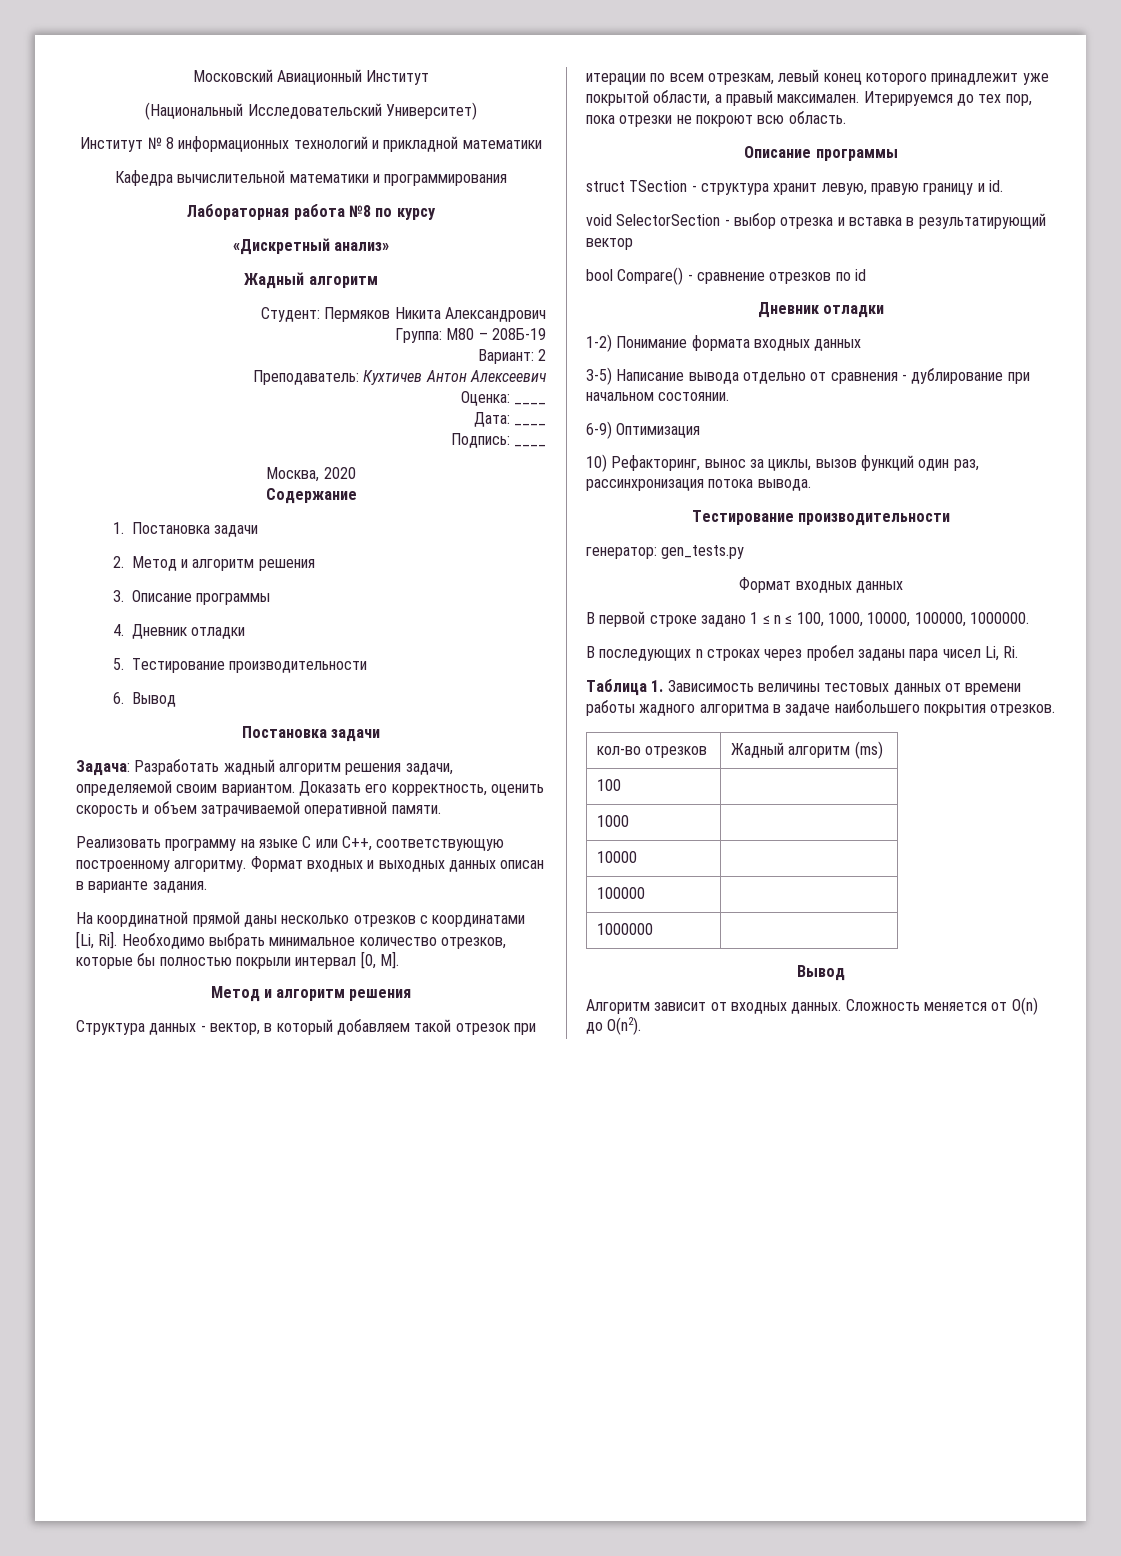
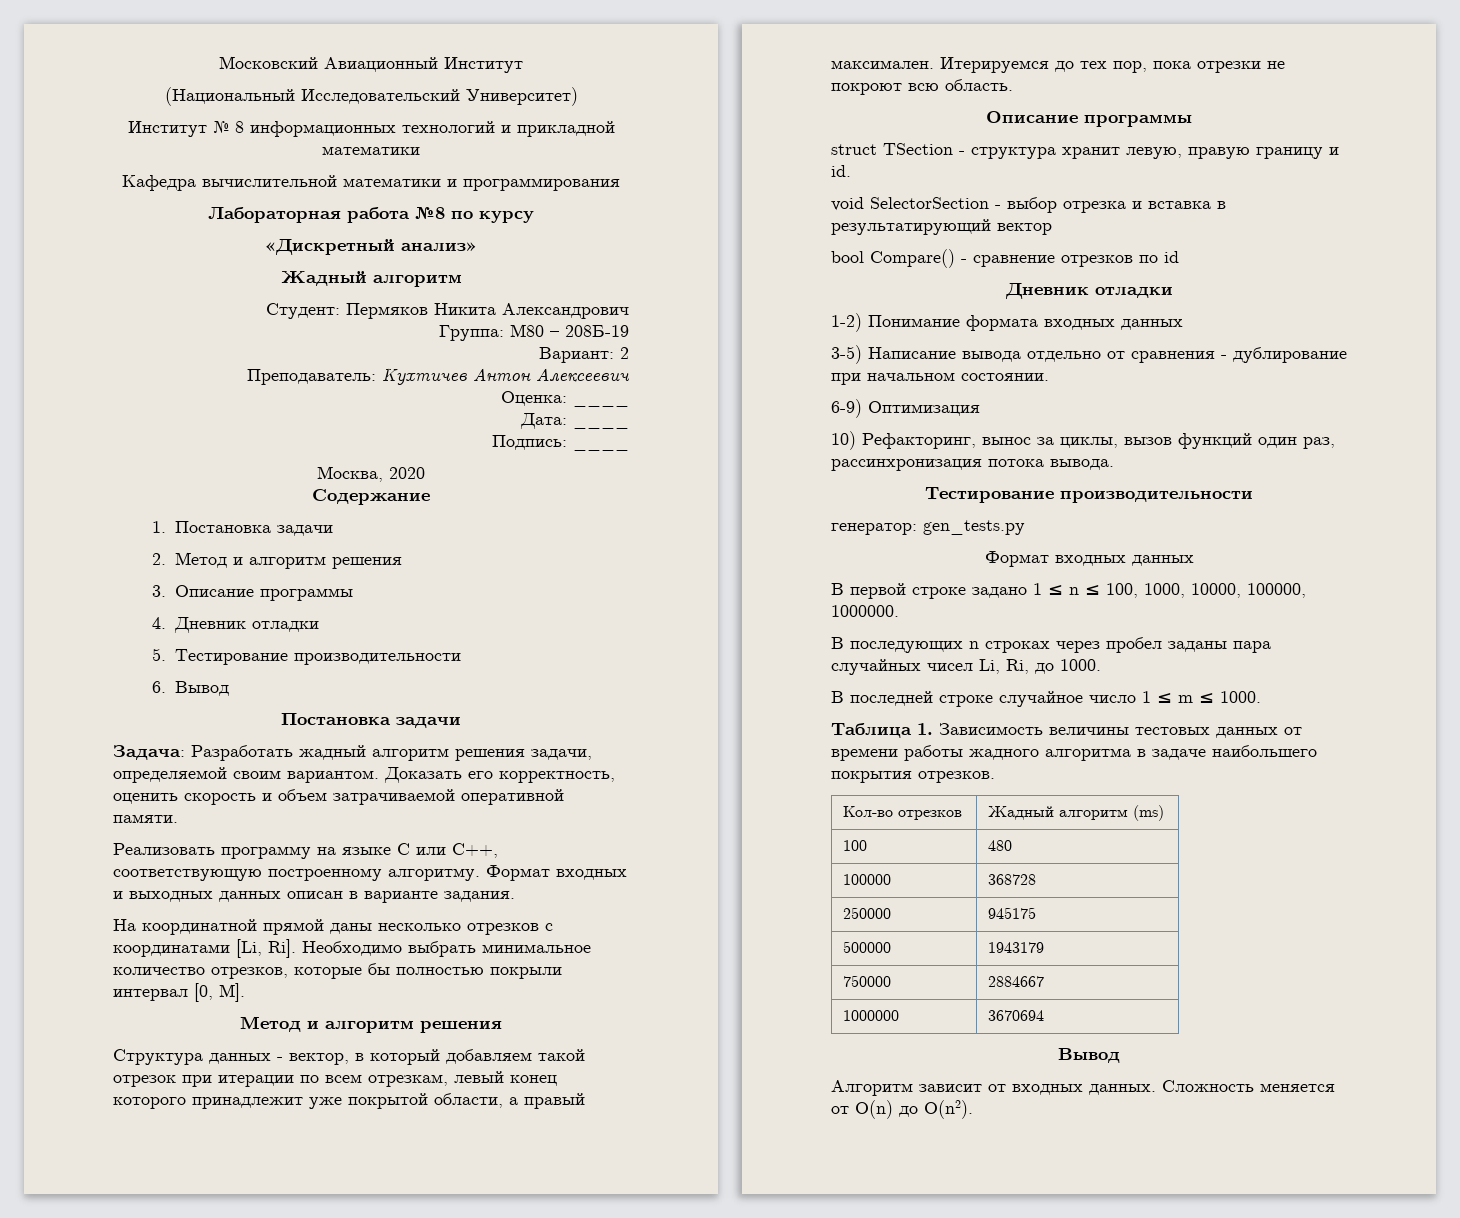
(939, 655) none -> [831,659,921,675] случайных
[1003,646,1019,658] Ri. -> [1006,659,1101,674] [831,691,1261,707] Ri, до 1000. // В последней строке случайное число 1 ≤ m ≤ 1000.
[596,746,641,755] кол-во -> [843,806,894,817] Кол-во
[596,815,629,827] [596,851,637,863] // 1000 | // 10000 | -> [988,840,1013,851] 480
(645, 893) none -> [988,874,1037,885] [843,907,892,919] [988,907,1037,919] [843,941,892,953] [988,942,1045,953] [843,975,892,987] [988,976,1045,987] 368728 // 250000 | 945175 // 500000 | 1943179 // 750000 | 2884667
(653, 929) none -> [988,1010,1045,1021] 3670694

